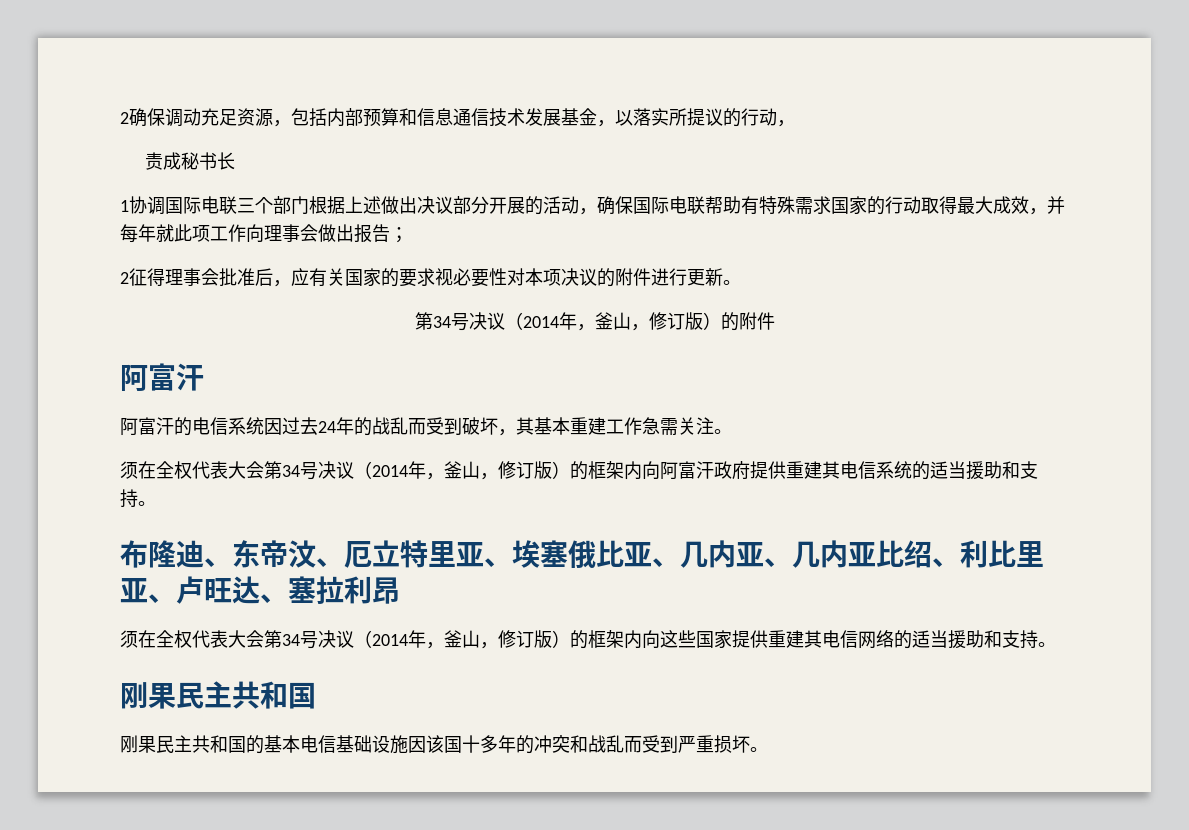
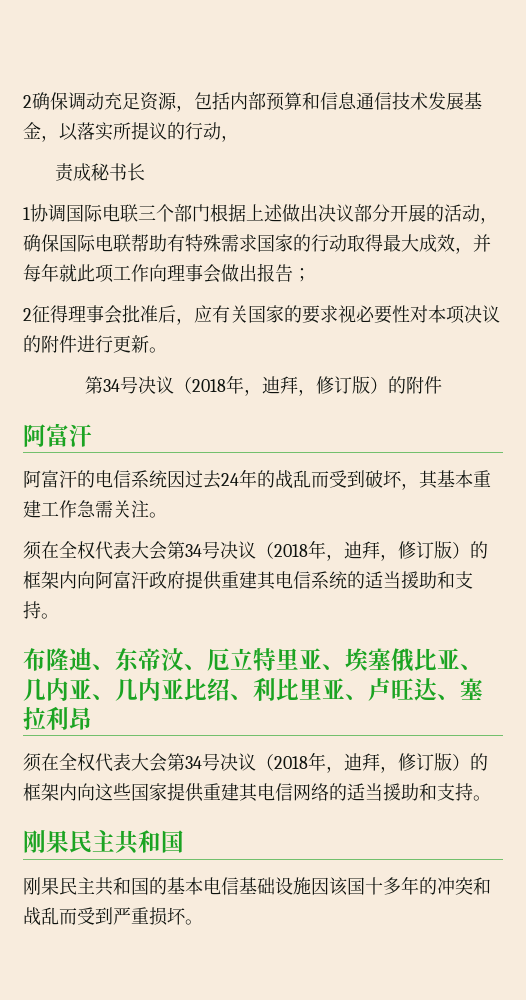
[522,312,631,331] 2014年，釜山 -> [191,375,298,396] 2018年，迪拜
[372,461,480,480] 2014年，釜山 -> [274,540,380,561] 2018年，迪拜
[372,630,480,649] 2014年，釜山 -> [274,752,380,773] 2018年，迪拜

